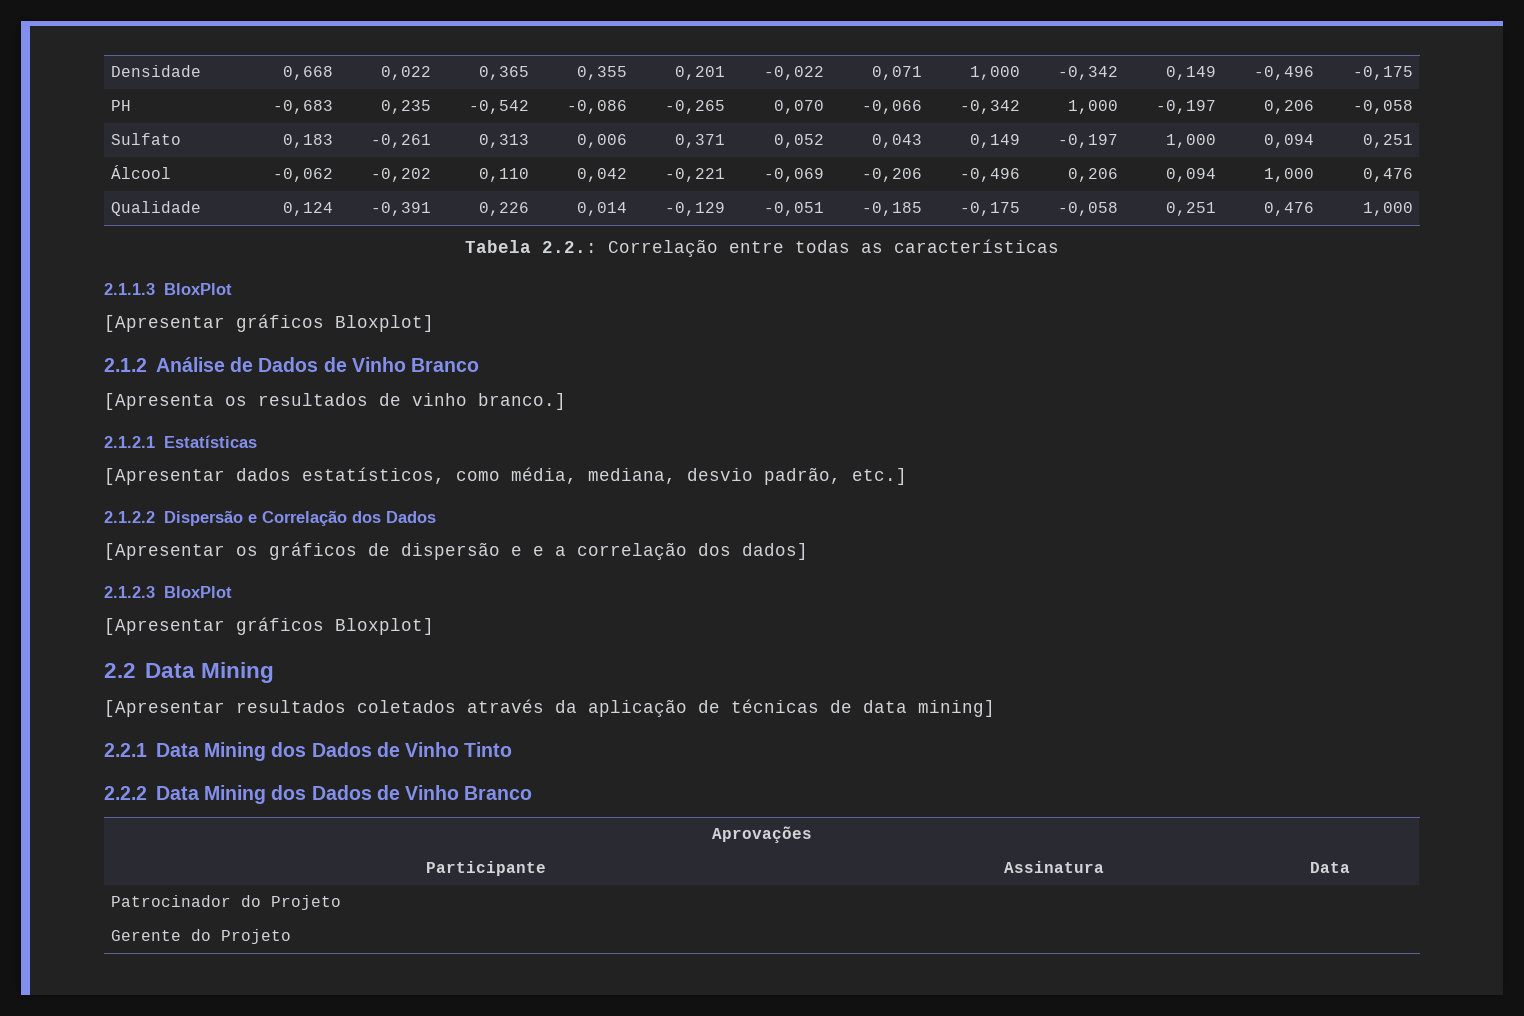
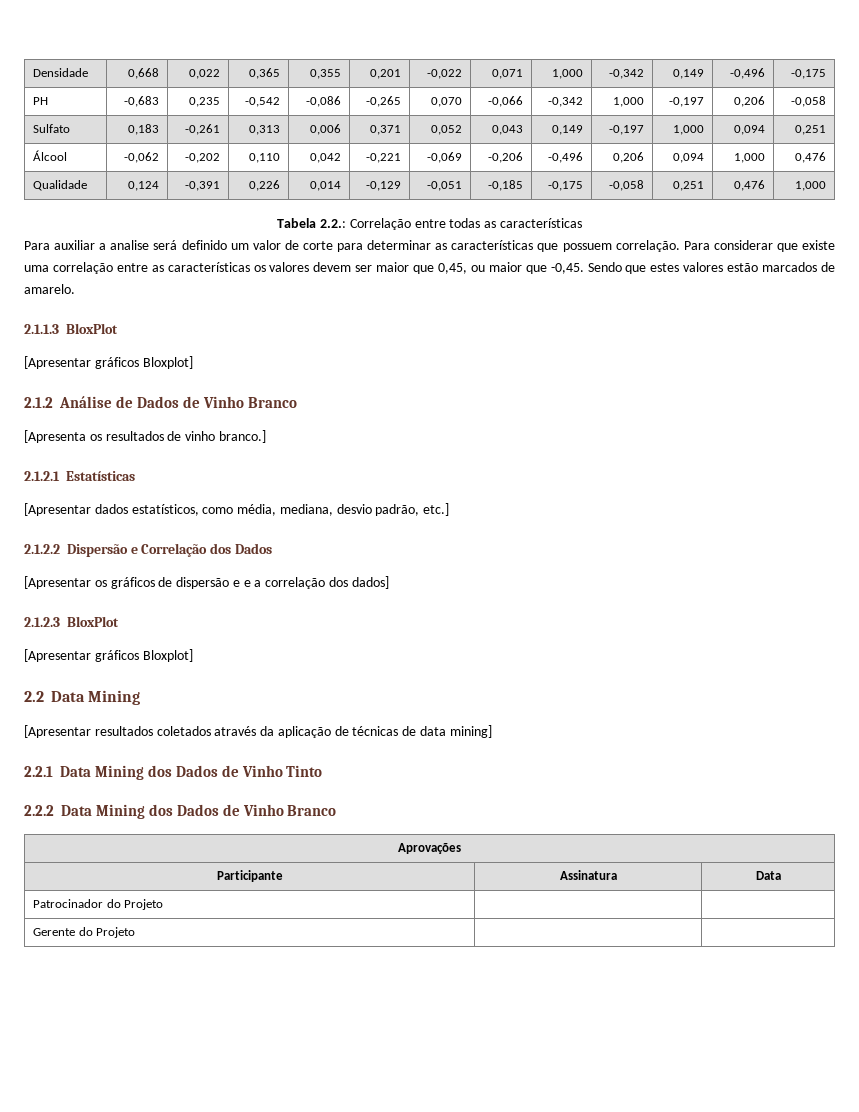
(1059, 246) none -> [24,240,836,252] [24,262,835,274] [24,284,75,294] // Para auxiliar a analise será definido um valor de corte para determinar as características que possuem correlação. Para considerar que existe uma correlação entre as características os valores devem ser maior que 0,45, ou maior que -0,45. Sendo que estes valores estão marcados de amarelo.

